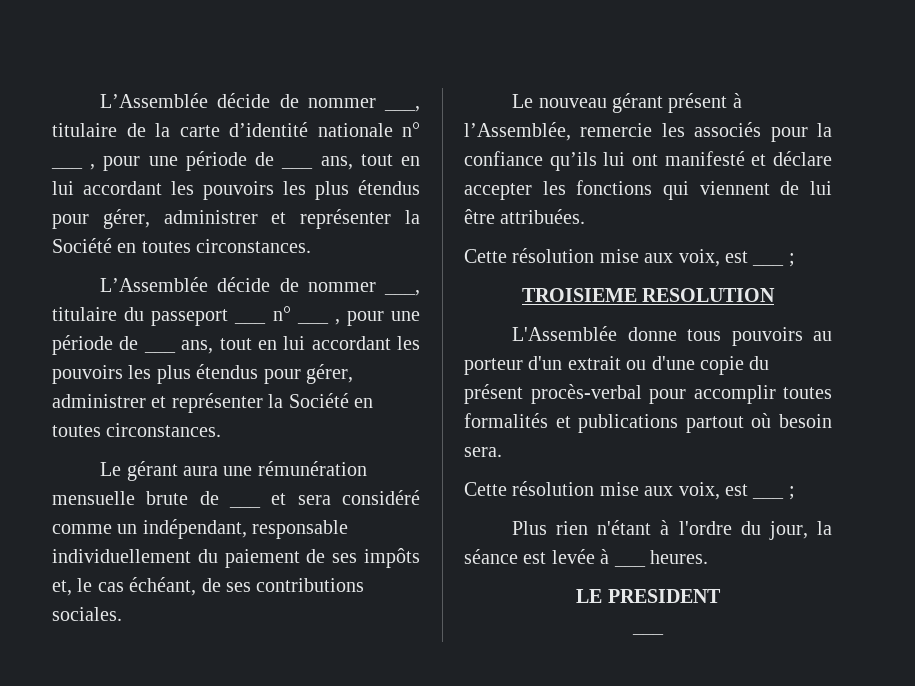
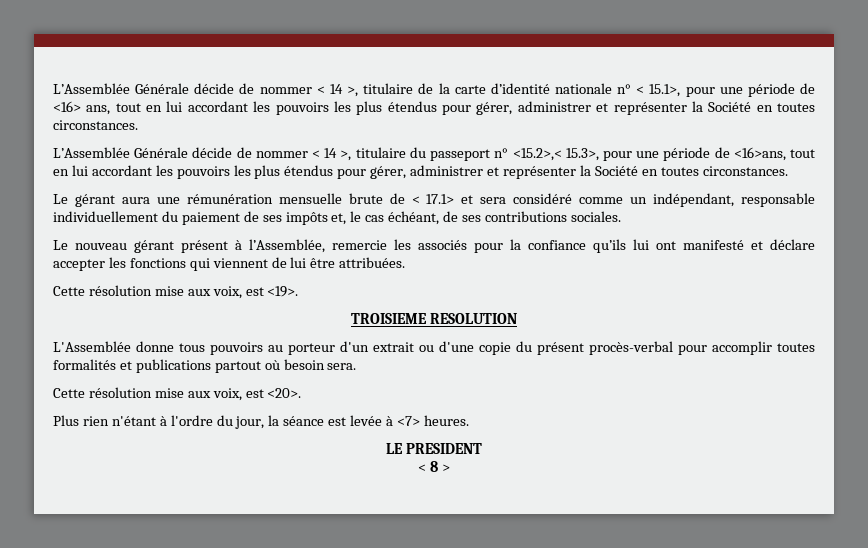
[100,93,420,112] L’Assemblée décide de nommer ___, -> [53,83,359,97] L’Assemblée Générale décide de nommer < 14 >,
[51,151,275,171] [281,166,314,169] ___ , pour une période de ___ -> [636,83,815,97] [53,101,81,112] < 15.1>, pour une période de <16>
[217,277,420,296] [52,307,267,326] [272,306,291,321] [296,311,420,326] [52,335,139,355] [143,340,214,354] décide de nommer ___, titulaire du passeport ___ n° ___ , pour une période de ___ ans, -> [134,147,786,161] Générale décide de nommer < 14 >, titulaire du passeport n° <15.2>,< 15.3>, pour une période de <16>ans,
[229,505,261,508] ___ -> [411,194,455,204] < 17.1>
[752,253,795,267] ___ ; -> [267,286,299,297] <19>.
[752,486,795,500] ___ ; -> [267,388,302,398] <20>.
[613,564,646,567] ___ -> [396,416,420,426] <7>
[632,632,664,635] ___ -> [418,461,450,472] < 8 >

